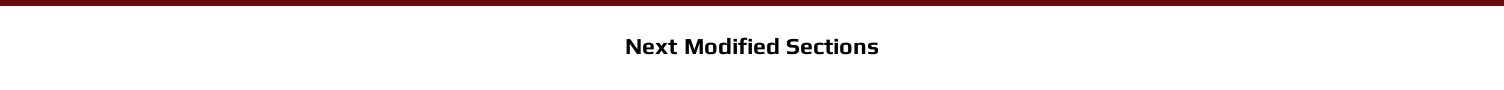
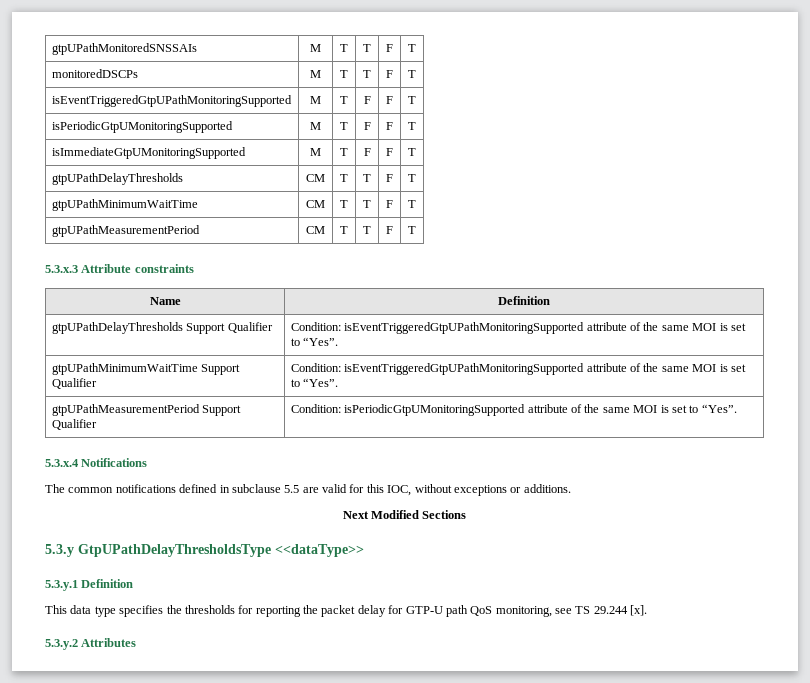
[625,37,879,55] Next Modified Sections -> [51,43,197,55] [310,44,321,52] [340,44,348,52] [363,44,371,52] [386,44,393,52] [408,44,416,52] [51,69,138,78] [310,70,321,78] [340,70,348,78] [363,70,371,78] [386,70,393,78] [408,70,416,78] [51,95,292,107] [310,96,321,104] [340,96,348,104] [363,96,371,104] [386,96,393,104] [408,96,416,104] [51,121,233,133] [310,122,321,130] [340,122,348,130] [363,122,371,130] [386,122,393,130] [408,122,416,130] [51,147,246,159] [310,148,321,156] [340,148,348,156] [363,148,371,156] [386,148,393,156] [408,148,416,156] [51,173,183,185] [306,174,325,182] [340,174,348,182] [363,174,371,182] [386,174,393,182] [408,174,416,182] [51,199,198,211] [306,200,325,208] [340,200,348,208] [363,200,371,208] [386,200,393,208] [408,200,416,208] [51,225,200,237] [306,226,325,234] [340,226,348,234] [363,226,371,234] [386,226,393,234] [408,226,416,234] [45,264,194,273] [149,297,181,305] [498,296,550,305] [51,322,273,334] [290,322,746,334] [290,337,339,346] [51,363,241,375] [51,378,97,389] [290,363,746,375] [290,378,339,387] [51,404,242,416] [51,419,97,430] [290,404,737,416] [45,458,148,467] [45,484,571,496] [342,510,467,519] [45,544,364,557] [45,579,134,591] [45,605,648,617] [45,638,137,650] gtpUPathMonitoredSNSSAIs | M | T | T | F | T // monitoredDSCPs | M | T | T | F | T // isEventTriggeredGtpUPathMonitoringSupported | M | T | F | F | T // isPeriodicGtpUMonitoringSupported | M | T | F | F | T // isImmediateGtpUMonitoringSupported | M | T | F | F | T // gtpUPathDelayThresholds | CM | T | T | F | T // gtpUPathMinimumWaitTime | CM | T | T | F | T // gtpUPathMeasurementPeriod | CM | T | T | F | T // 5.3.x.3 Attribute constraints // Name | Definition // gtpUPathDelayThresholds Support Qualifier | Condition: isEventTriggeredGtpUPathMonitoringSupported attribute of the same MOI is set to “Yes”. // gtpUPathMinimumWaitTime Support Qualifier | Condition: isEventTriggeredGtpUPathMonitoringSupported attribute of the same MOI is set to “Yes”. // gtpUPathMeasurementPeriod Support Qualifier | Condition: isPeriodicGtpUMonitoringSupported attribute of the same MOI is set to “Yes”. // 5.3.x.4 Notifications // The common notifications defined in subclause 5.5 are valid for this IOC, without exceptions or additions. // Next Modified Sections // 5.3.y GtpUPathDelayThresholdsType <<dataType>> // 5.3.y.1 Definition // This data type specifies the thresholds for reporting the packet delay for GTP-U path QoS monitoring, see TS 29.244 [x]. // 5.3.y.2 Attributes

